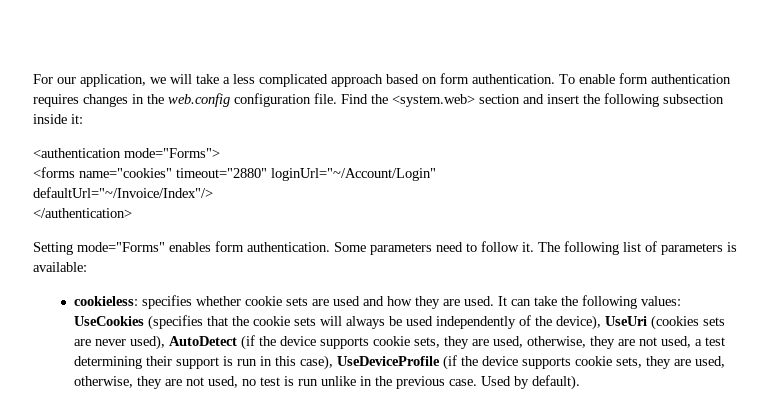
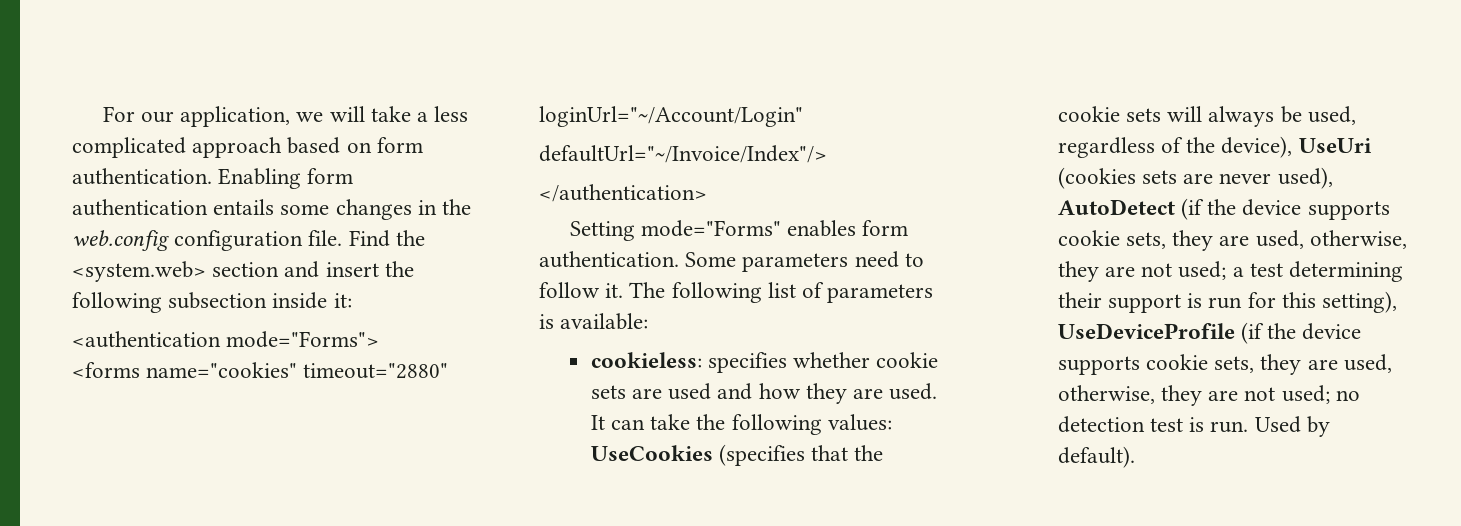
[559,73,731,84] [33,94,79,107] To enable form authentication requires -> [218,168,354,189] [72,199,330,216] Enabling form authentication entails some
[405,316,516,329] used independently -> [1307,106,1356,125] [1057,137,1155,158] used, regardless
[660,336,691,348] used, -> [1178,261,1227,280] used;
[259,355,333,370] in this case), -> [1247,291,1398,313] for this setting),
[207,376,477,389] used, no test is run unlike in the previous case. -> [1281,385,1360,404] [1057,416,1249,433] used; no detection test is run.

